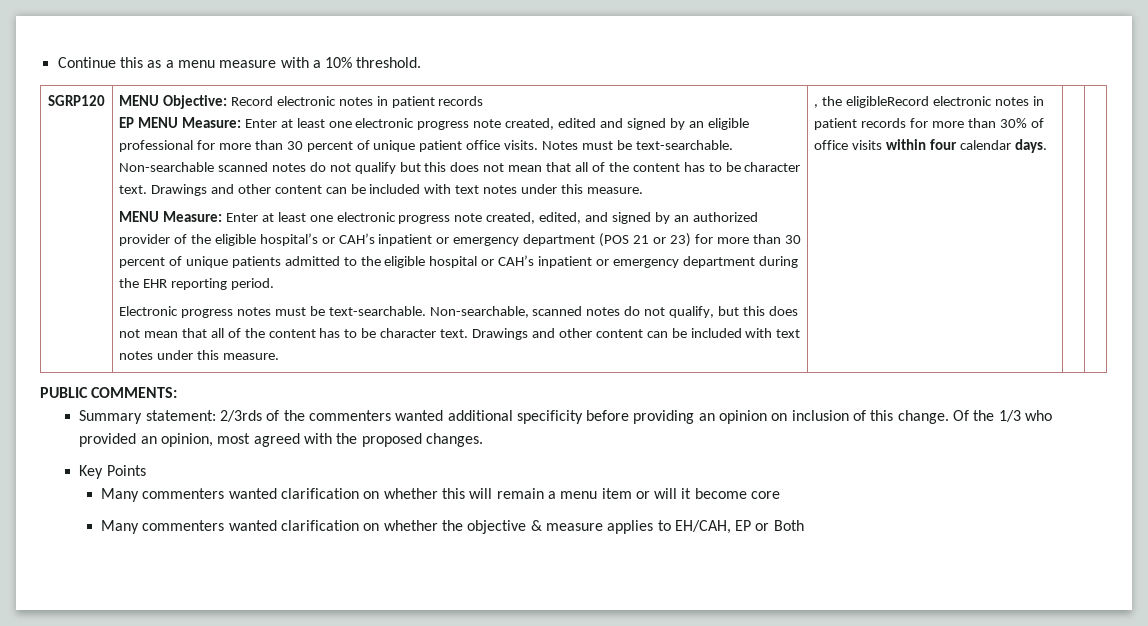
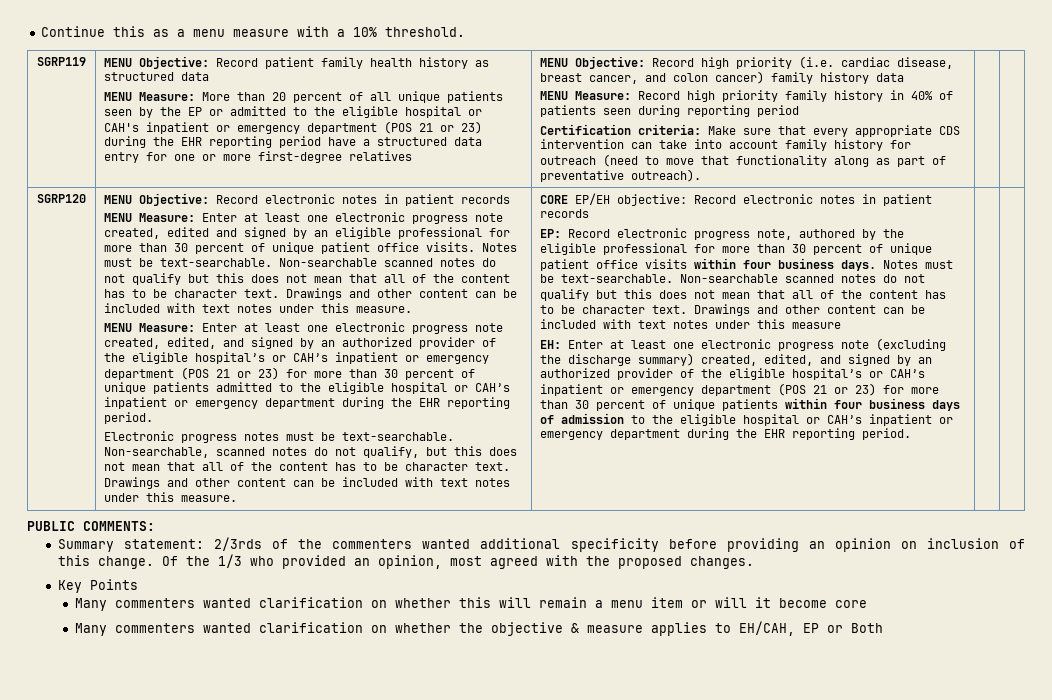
(422, 62) none -> [37,57,86,66] [104,56,490,69] [104,72,210,81] [104,91,504,103] [104,106,483,118] [104,121,483,134] [104,136,483,148] [104,151,413,163] [540,56,954,69] [540,71,905,84] [540,90,954,102] [540,105,800,117] [540,124,961,137] [540,139,912,151] [540,154,947,167] [540,169,702,182] // SGRP119 | MENU Objective: Record patient family health history as structured data // MENU Measure: More than 20 percent of all unique patients seen by the EP or admitted to the eligible hospital or CAH's inpatient or emergency department (POS 21 or 23) during the EHR reporting period have a structured data entry for one or more first-degree relatives | MENU Objective: Record high priority (i.e. cardiac disease, breast cancer, and colon cancer) family history data // MENU Measure: Record high priority family history in 40% of patients seen during reporting period // Certification criteria: Make sure that every appropriate CDS intervention can take into account family history for outreach (need to move that functionality along as part of preventative outreach). | |
[119,117,135,128] EP -> (511, 199) none
[814,96,1044,108] [814,118,1044,130] , the eligibleRecord electronic notes in patient records for more than 30% of -> [540,193,933,206] [540,209,590,218] [540,228,905,240] [540,243,933,255] [540,259,590,271] CORE EP/EH objective: Record electronic notes in patient records // EP: Record electronic progress note, authored by the eligible professional for more than 30 percent of unique patient
[959,140,1011,150] calendar -> [778,258,835,269] business
(1047, 146) none -> [883,260,954,269] [540,274,926,283] [540,289,947,301] [540,304,926,316] [540,319,842,329] [540,338,947,351] [540,353,933,366] [540,368,926,380] [540,383,940,396] [540,398,961,411] [540,413,954,426] [540,428,912,440] Notes must be text-searchable. Non-searchable scanned notes do not qualify but this does not mean that all of the content has to be character text. Drawings and other content can be included with text notes under this measure // EH: Enter at least one electronic progress note (excluding the discharge summary) created, edited, and signed by an authorized provider of the eligible hospital’s or CAH’s inpatient or emergency department (POS 21 or 23) for more than 30 percent of unique patients within four business days of admission to the eligible hospital or CAH’s inpatient or emergency department during the EHR reporting period.

